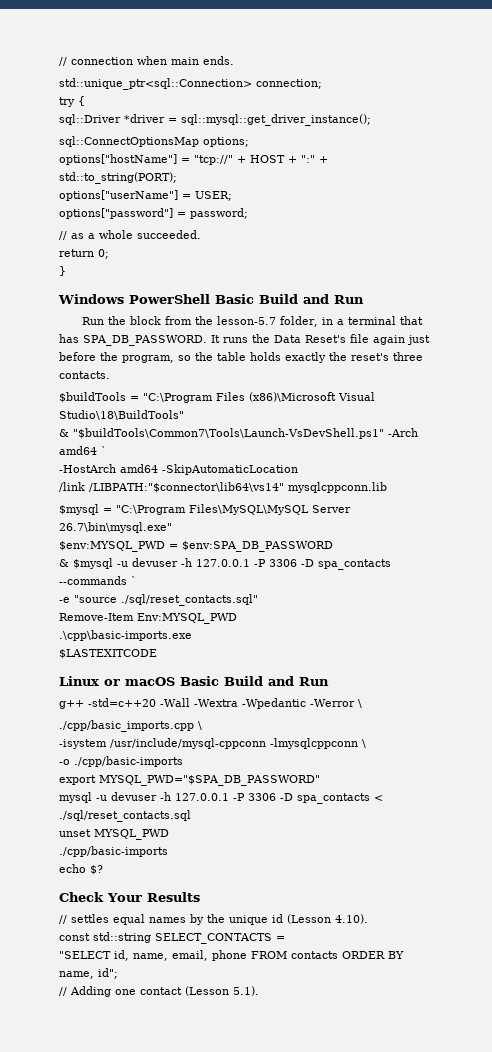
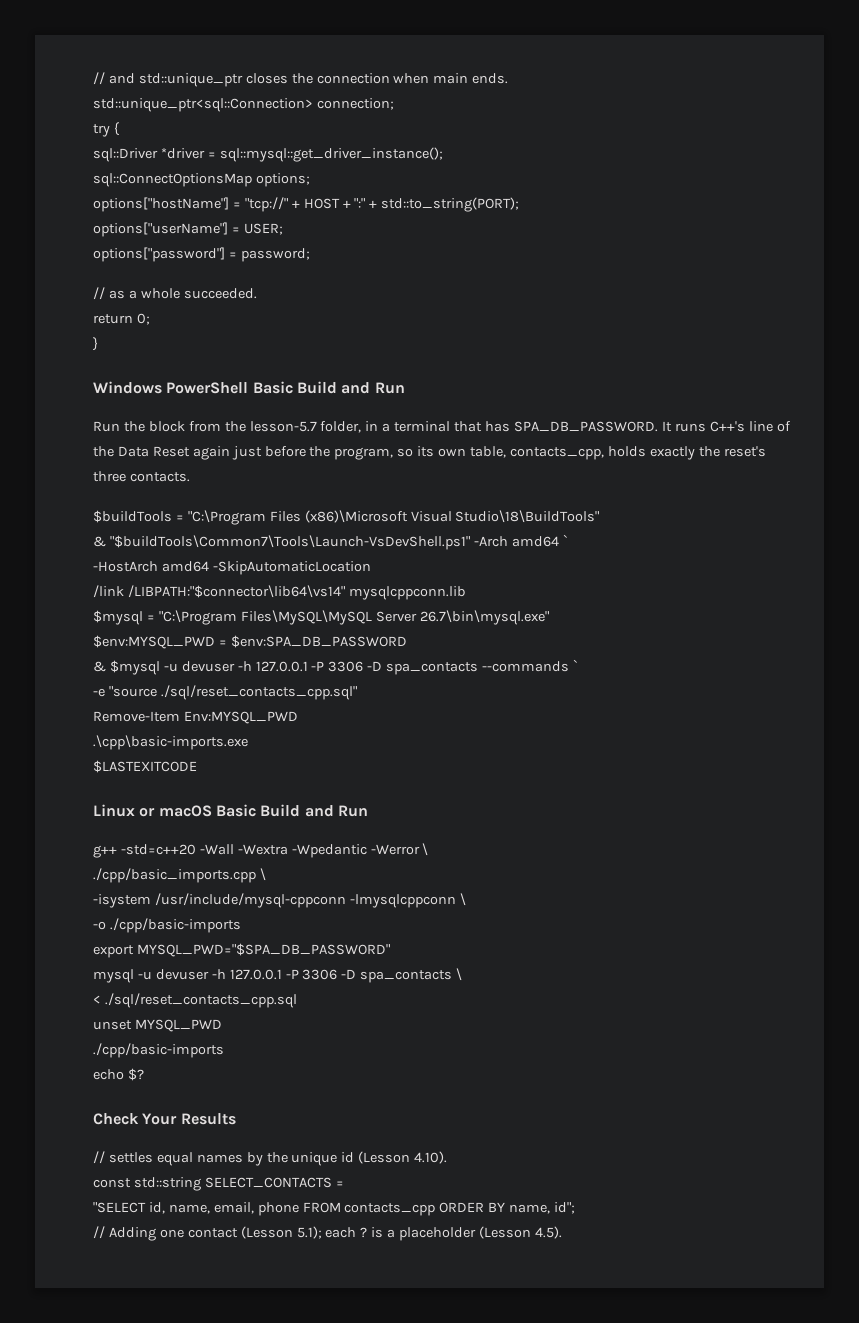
[59,57,67,66] // -> [93,72,313,87] // and std::unique_ptr closes the
[252,334,369,343] the Data Reset's file -> [709,421,791,432] [93,446,190,457] C++'s line of the Data Reset
[195,352,246,361] the table -> [417,446,604,460] its own table, contacts_cpp,
[121,594,258,606] ./sql/reset_contacts.sql" -> [160,685,357,700] ./sql/reset_contacts_cpp.sql"
[374,795,383,801] [59,810,191,822] < ./sql/reset_contacts.sql -> [456,968,463,981] [93,993,297,1008] \ // < ./sql/reset_contacts_cpp.sql
[291,951,338,959] contacts -> [344,1203,436,1216] contacts_cpp
[233,986,259,996] 5.1). -> [296,1226,562,1241] 5.1); each ? is a placeholder (Lesson 4.5).

